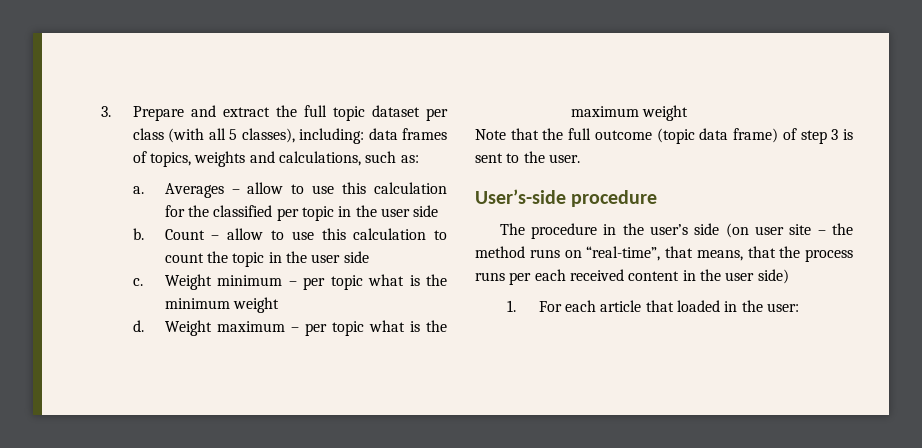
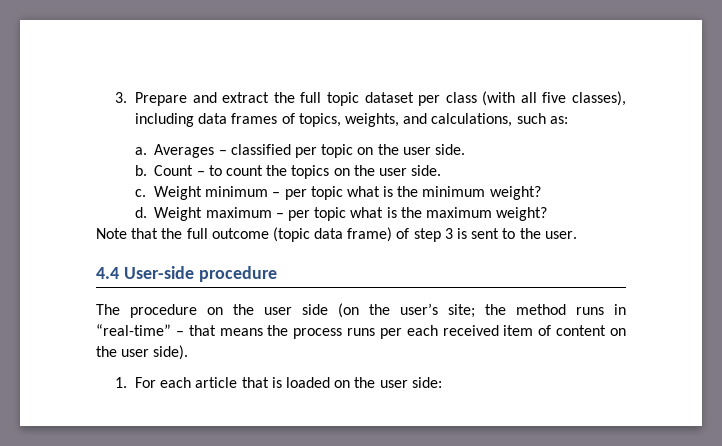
[229,128,365,144] 5 classes), including: -> [542,91,626,106] [135,113,195,127] five classes), including
[194,151,246,167] weights -> [345,113,400,127] weights,
[247,182,447,194] [164,205,210,217] allow to use this calculation for the -> (227, 152) none
[338,205,439,217] in the user side -> [357,144,465,155] on the user side.
[227,228,427,240] allow to use this calculation -> (205, 173) none
[232,251,369,267] topic in the user side -> [291,165,442,179] topics on the user side.
[233,297,280,313] weight -> [489,186,541,200] weight?
[642,105,689,121] weight -> [496,207,548,221] weight?
[475,189,566,204] User’s-side -> [96,266,194,279] 4.4 User-side
[603,223,854,238] [475,246,776,261] in the user’s side (on user site – the method runs on “real-time”, that means, that -> [207,303,626,318] [96,324,263,336] on the user side (on the user’s site; the method runs in “real-time” – that means
[628,269,789,284] content in the user side) -> [503,325,627,336] [96,345,189,360] item of content on the user side).
[677,300,800,312] loaded in the user: -> [271,377,442,388] is loaded on the user side:

